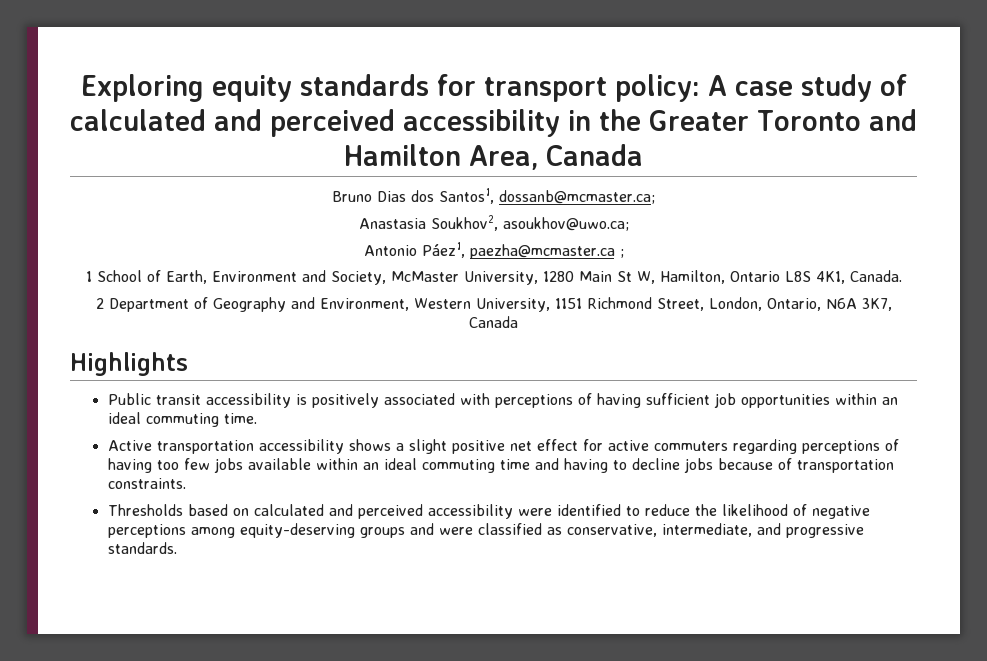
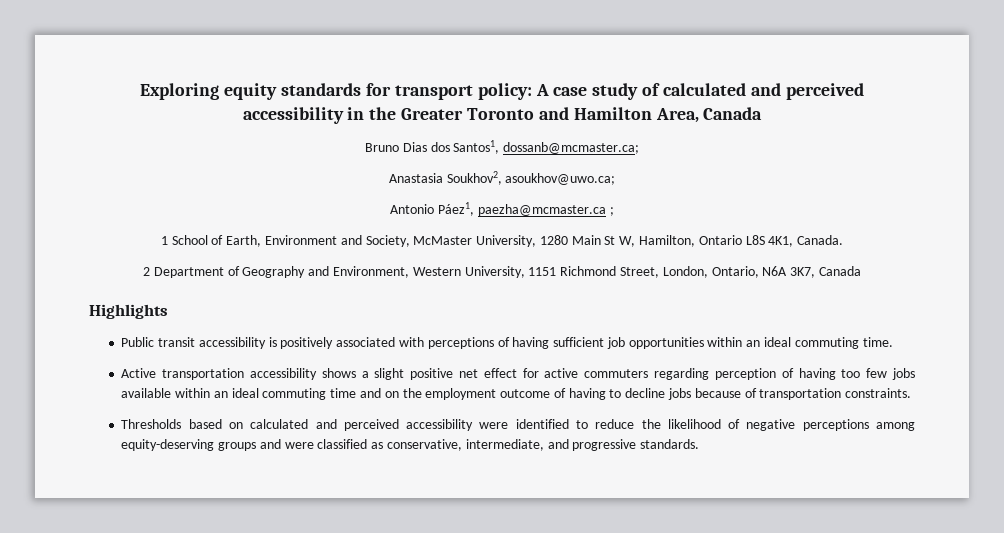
[801,440,880,454] perceptions -> [714,368,776,380] perception
(559, 464) none -> [384,388,566,400] on the employment outcome of

